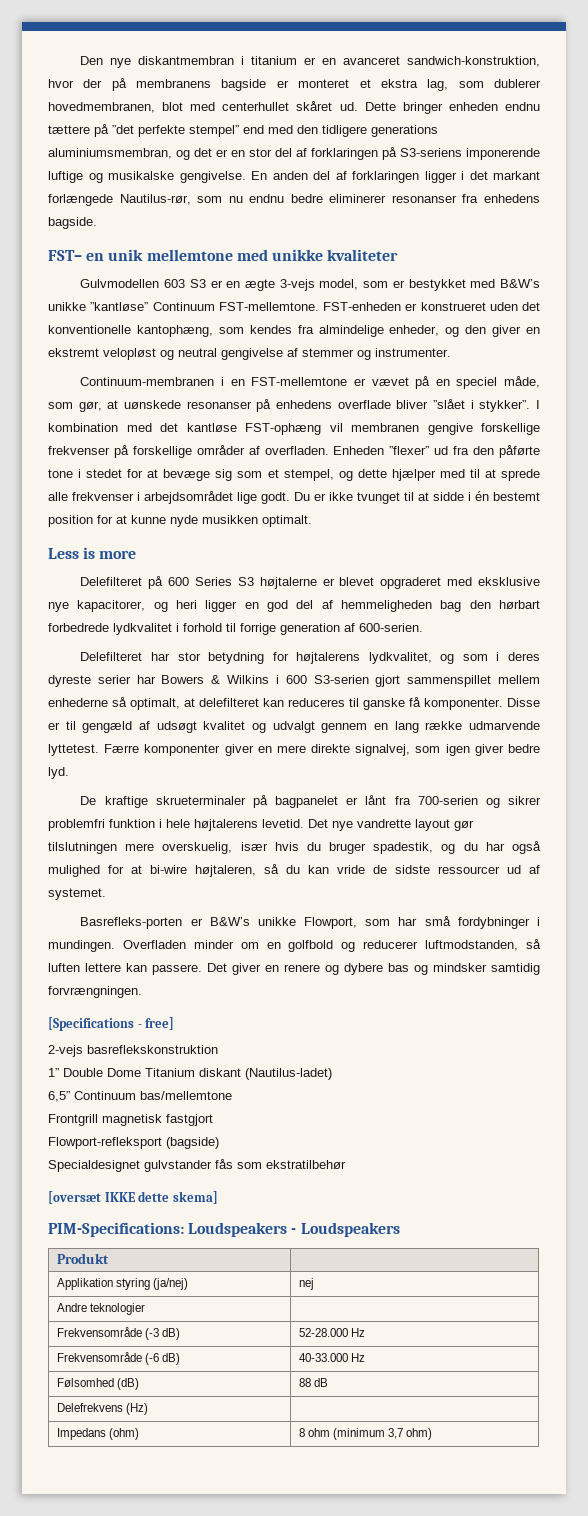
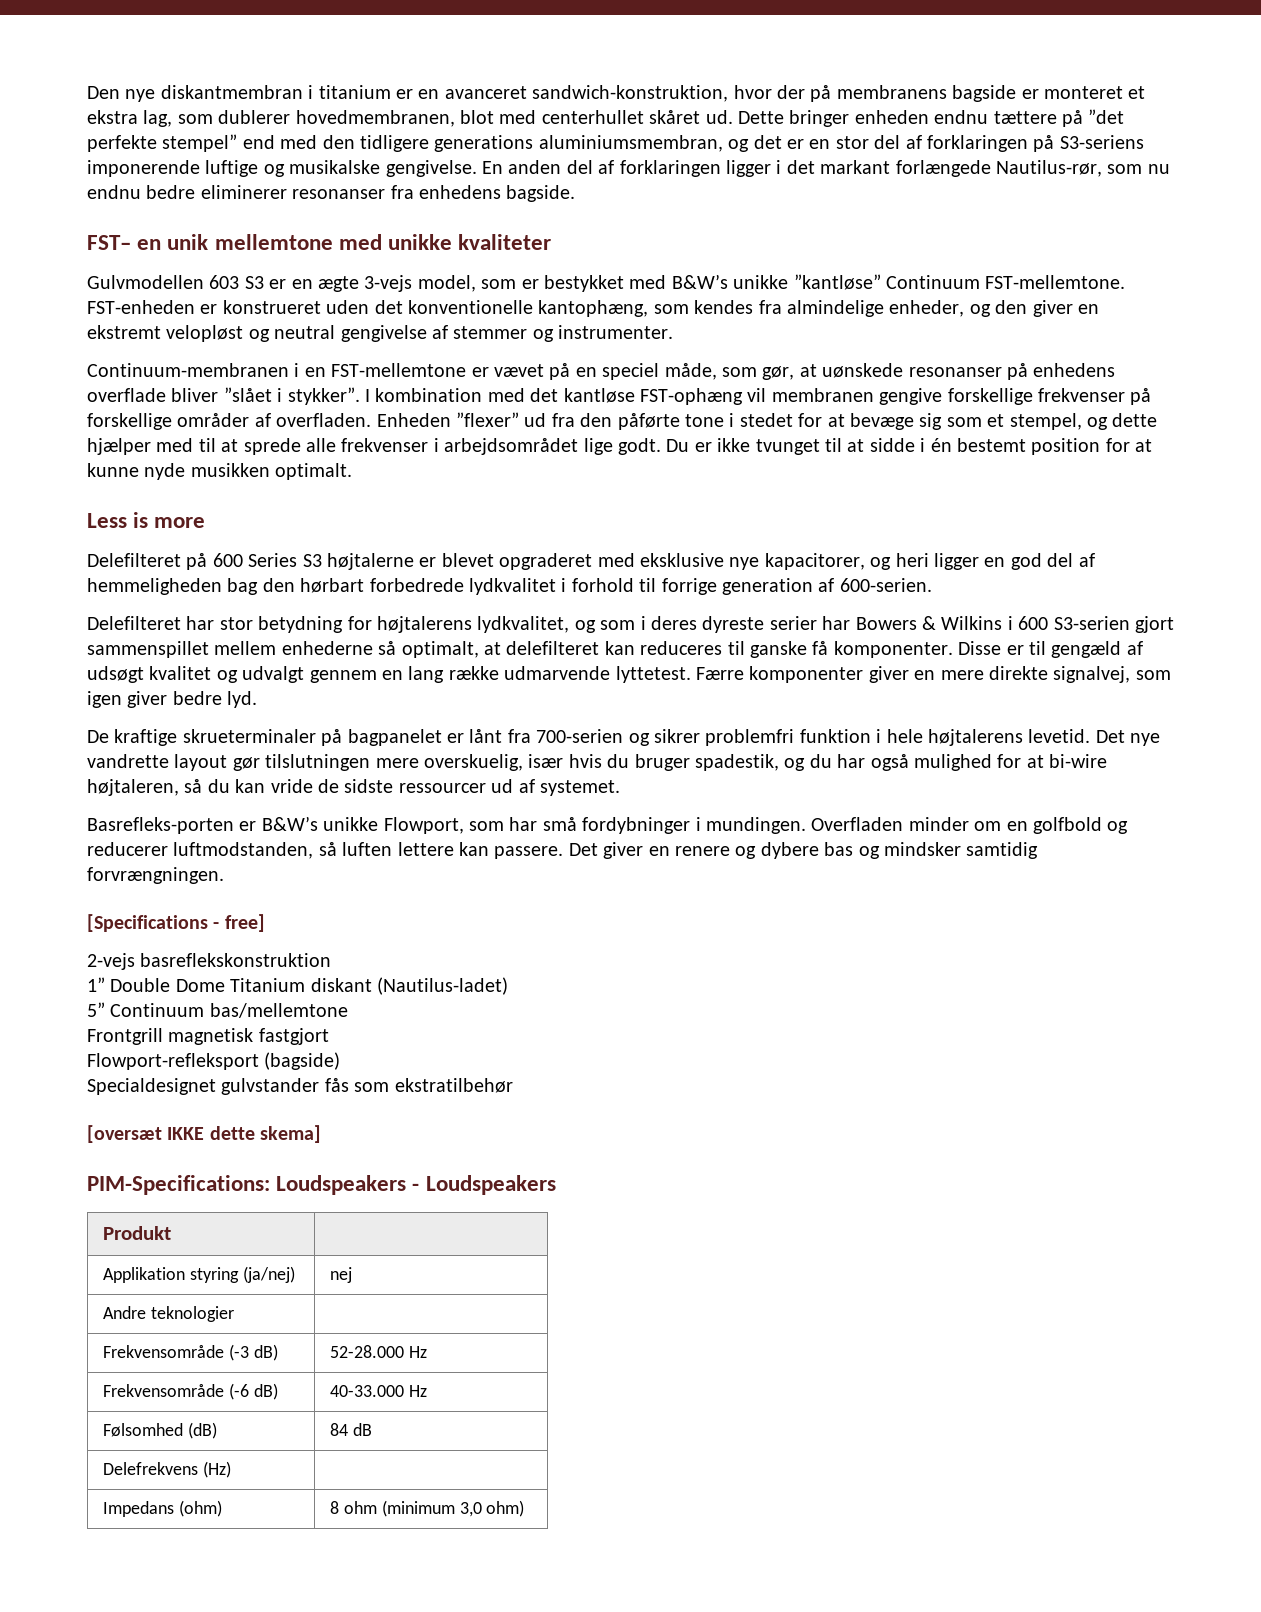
[48,1091,70,1102] 6,5” -> [87,1002,105,1017] 5”
[298,1378,311,1387] 88 -> [329,1423,348,1436] 84
[387,1428,403,1439] 3,7 -> [459,1502,482,1517] 3,0

